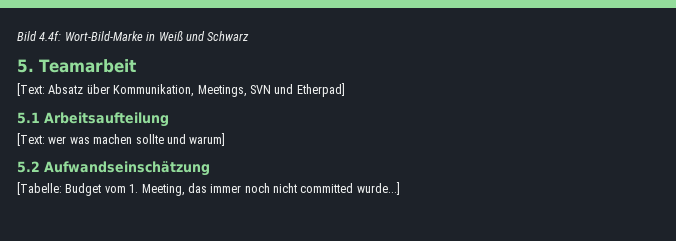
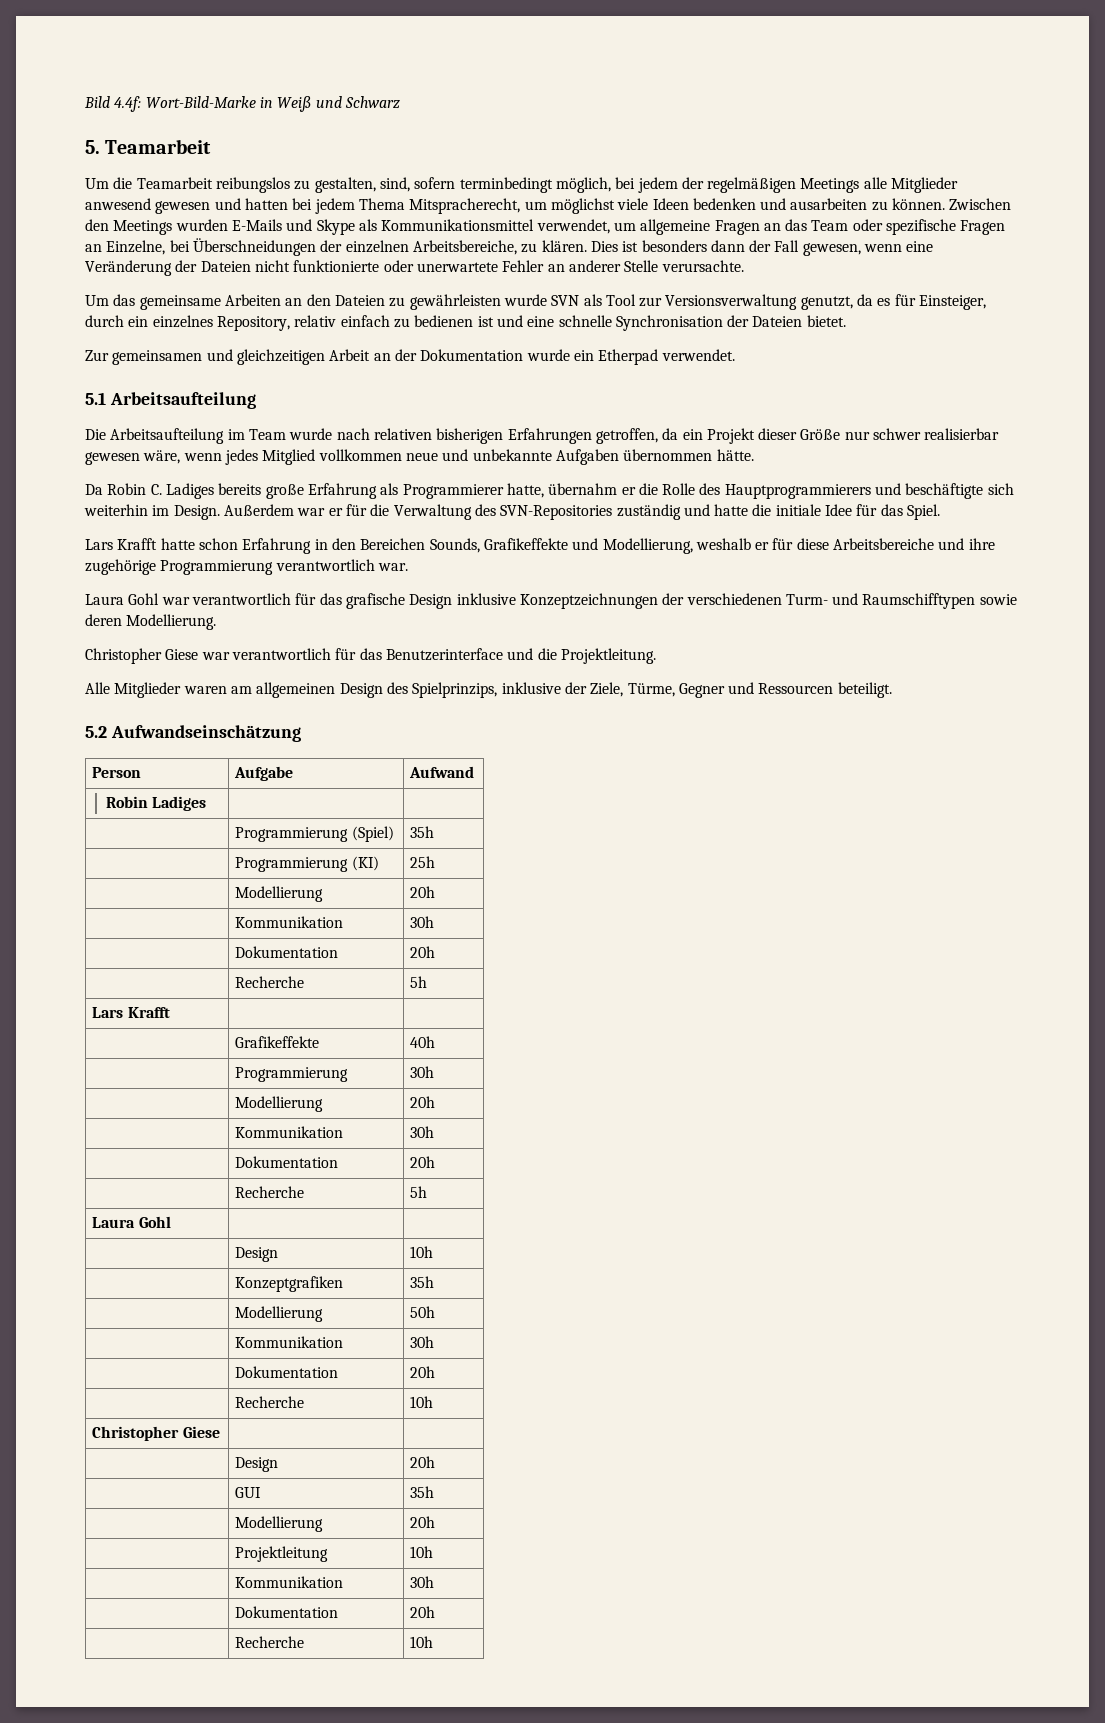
[17,83,345,97] [17,112,169,127] [17,133,226,146] [17,161,210,176] [17,182,400,196] [Text: Absatz über Kommunikation, Meetings, SVN und Etherpad] // 5.1 Arbeitsaufteilung // [Text: wer was machen sollte und warum] // 5.2 Aufwandseinschätzung // [Tabelle: Budget vom 1. Meeting, das immer noch nicht committed wurde...] -> [85,177,959,193] [85,198,1012,214] [85,219,1006,235] [85,238,934,256] [85,260,744,276] [85,294,987,310] [85,315,846,331] [85,349,735,365] [85,392,256,409] [85,428,1000,444] [85,449,754,465] [85,483,1014,499] [84,504,941,520] [85,538,995,554] [85,559,408,575] [85,593,1017,609] [85,614,217,630] [85,648,656,664] [85,682,892,698] [85,725,301,742] [92,767,142,778] [234,766,294,781] [409,766,475,778] [105,796,207,811] [235,826,394,842] [410,826,435,838] [235,856,379,872] [410,856,436,868] [235,886,324,902] [410,886,436,898] [235,916,344,928] [410,916,435,928] [235,946,339,958] [410,946,436,958] [235,976,305,988] [410,976,428,988] [92,1007,170,1018] [235,1036,320,1048] [410,1036,436,1048] [235,1067,349,1082] [410,1066,435,1078] [235,1096,324,1112] [410,1096,436,1108] [235,1126,344,1138] [410,1126,435,1138] [235,1156,339,1168] [410,1156,436,1168] [235,1186,305,1198] [410,1186,428,1198] [92,1216,171,1228] [235,1247,279,1262] [410,1246,434,1258] [235,1276,344,1292] [410,1276,435,1288] [235,1306,324,1322] [410,1306,436,1318] [235,1336,344,1348] [410,1336,435,1348] [235,1366,339,1378] [410,1366,436,1378] [235,1396,305,1408] [410,1396,434,1408] [92,1426,220,1441] [235,1457,279,1472] [410,1456,436,1468] [235,1487,262,1498] [410,1486,435,1498] [235,1516,324,1532] [410,1516,436,1528] [235,1546,329,1562] [410,1546,434,1558] [235,1576,344,1588] [410,1576,435,1588] [235,1606,339,1618] [410,1606,436,1618] [235,1636,305,1648] [410,1636,434,1648] Um die Teamarbeit reibungslos zu gestalten, sind, sofern terminbedingt möglich, bei jedem der regelmäßigen Meetings alle Mitglieder anwesend gewesen und hatten bei jedem Thema Mitspracherecht, um möglichst viele Ideen bedenken und ausarbeiten zu können. Zwischen den Meetings wurden E-Mails und Skype als Kommunikationsmittel verwendet, um allgemeine Fragen an das Team oder spezifische Fragen an Einzelne, bei Überschneidungen der einzelnen Arbeitsbereiche, zu klären. Dies ist besonders dann der Fall gewesen, wenn eine Veränderung der Dateien nicht funktionierte oder unerwartete Fehler an anderer Stelle verursachte. // Um das gemeinsame Arbeiten an den Dateien zu gewährleisten wurde SVN als Tool zur Versionsverwaltung genutzt, da es für Einsteiger, durch ein einzelnes Repository, relativ einfach zu bedienen ist und eine schnelle Synchronisation der Dateien bietet. // Zur gemeinsamen und gleichzeitigen Arbeit an der Dokumentation wurde ein Etherpad verwendet. // 5.1 Arbeitsaufteilung // Die Arbeitsaufteilung im Team wurde nach relativen bisherigen Erfahrungen getroffen, da ein Projekt dieser Größe nur schwer realisierbar gewesen wäre, wenn jedes Mitglied vollkommen neue und unbekannte Aufgaben übernommen hätte. // Da Robin C. Ladiges bereits große Erfahrung als Programmierer hatte, übernahm er die Rolle des Hauptprogrammierers und beschäftigte sich weiterhin im Design. Außerdem war er für die Verwaltung des SVN-Repositories zuständig und hatte die initiale Idee für das Spiel. // Lars Krafft hatte schon Erfahrung in den Bereichen Sounds, Grafikeffekte und Modellierung, weshalb er für diese Arbeitsbereiche und ihre zugehörige Programmierung verantwortlich war. // Laura Gohl war verantwortlich für das grafische Design inklusive Konzeptzeichnungen der verschiedenen Turm- und Raumschifftypen sowie deren Modellierung. // Christopher Giese war verantwortlich für das Benutzerinterface und die Projektleitung. // Alle Mitglieder waren am allgemeinen Design des Spielprinzips, inklusive der Ziele, Türme, Gegner und Ressourcen beteiligt. // 5.2 Aufwandseinschätzung // Person | Aufgabe | Aufwand // Robin Ladiges | | // | Programmierung (Spiel) | 35h // | Programmierung (KI) | 25h // | Modellierung | 20h // | Kommunikation | 30h // | Dokumentation | 20h // | Recherche | 5h // Lars Krafft | | // | Grafikeffekte | 40h // | Programmierung | 30h // | Modellierung | 20h // | Kommunikation | 30h // | Dokumentation | 20h // | Recherche | 5h // Laura Gohl | | // | Design | 10h // | Konzeptgrafiken | 35h // | Modellierung | 50h // | Kommunikation | 30h // | Dokumentation | 20h // | Recherche | 10h // Christopher Giese | | // | Design | 20h // | GUI | 35h // | Modellierung | 20h // | Projektleitung | 10h // | Kommunikation | 30h // | Dokumentation | 20h // | Recherche | 10h

